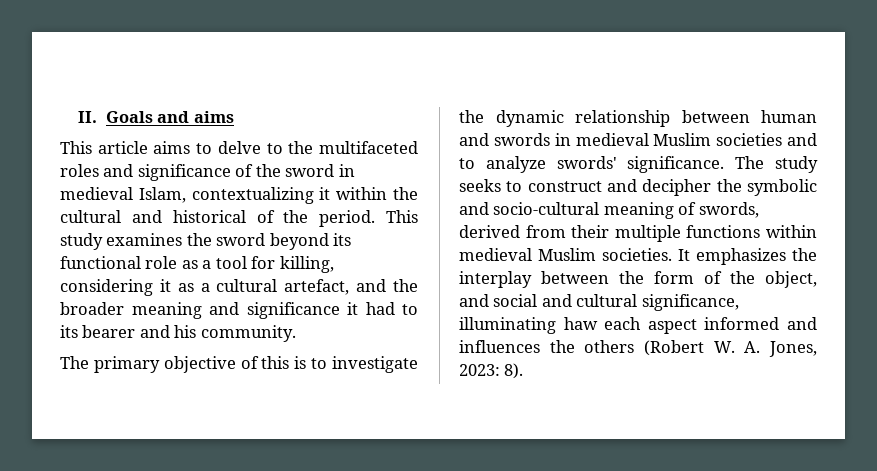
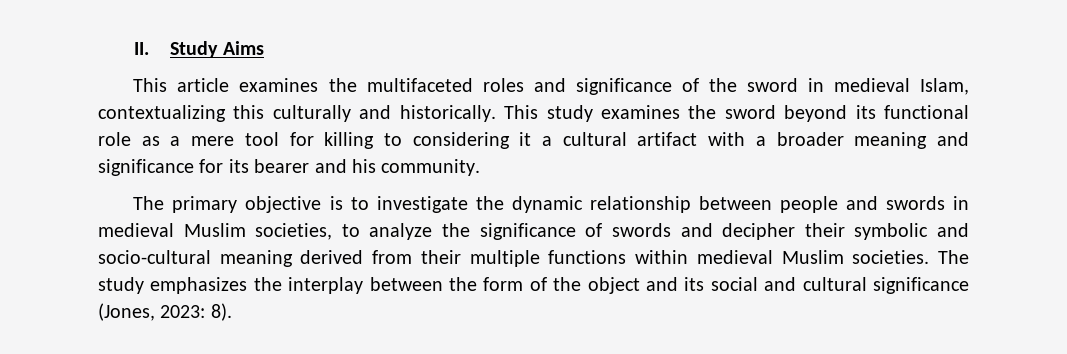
[105,111,234,123] Goals and aims -> [170,41,264,58] Study Aims
[153,141,283,154] aims to delve to -> [239,78,319,92] examines
[319,187,419,200] [60,210,376,227] it within the cultural and historical of the period. -> [233,105,496,122] this culturally and historically.
(212, 264) none -> [191,136,235,146] mere
[279,256,334,273] killing, -> [324,132,402,149] killing to
[177,283,194,292] as -> (532, 139) none
[284,279,418,295] artefact, and the -> [637,132,766,146] artifact with a
[347,302,418,315] it had to -> [199,159,224,173] for
[240,356,290,369] of this -> (322, 204) none
[761,110,817,123] human -> [779,196,838,213] people
[716,133,817,146] [459,156,818,173] [459,179,602,192] societies and to analyze swords' significance. The study seeks to construct -> [255,223,671,240] societies, to analyze the significance of swords
[716,179,742,192] the -> [804,223,845,237] their
[678,202,759,218] of swords, -> (293, 258) none
[678,249,690,261] It -> [938,250,970,264] [98,277,144,294] The study
[765,271,817,288] [459,294,739,311] [459,317,817,334] [459,340,817,357] object, and social and cultural significance, illuminating haw each aspect informed and influences the others (Robert W. A. Jones, -> [587,277,969,294] [98,303,155,321] object and its social and cultural significance (Jones,

